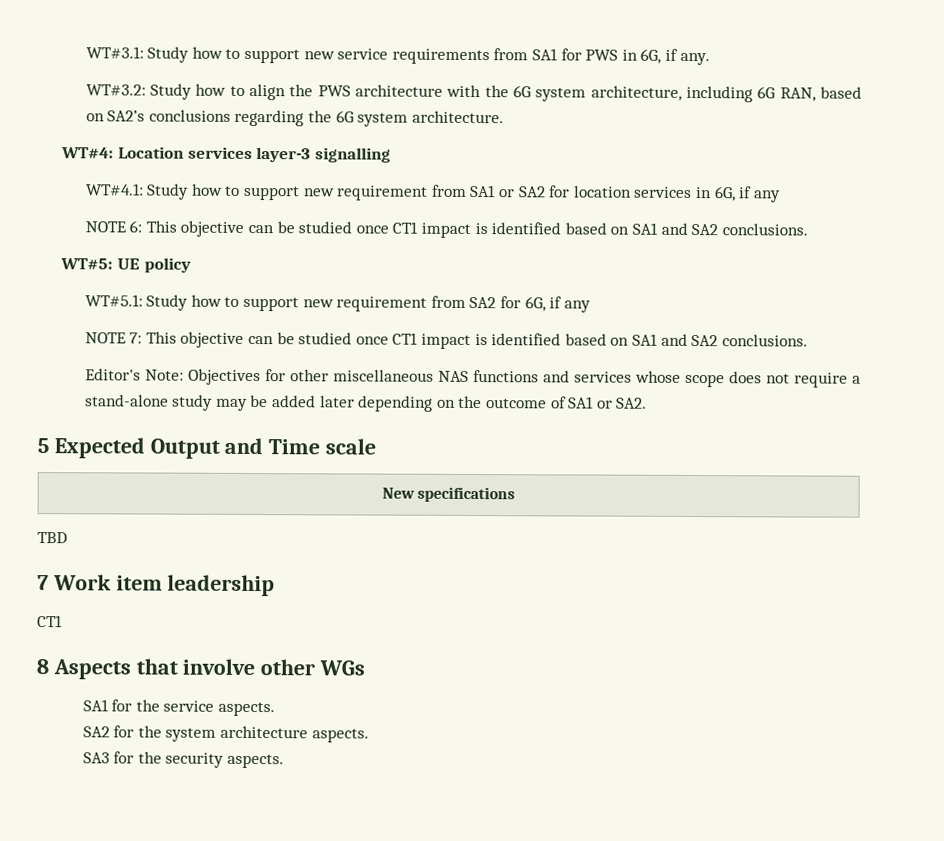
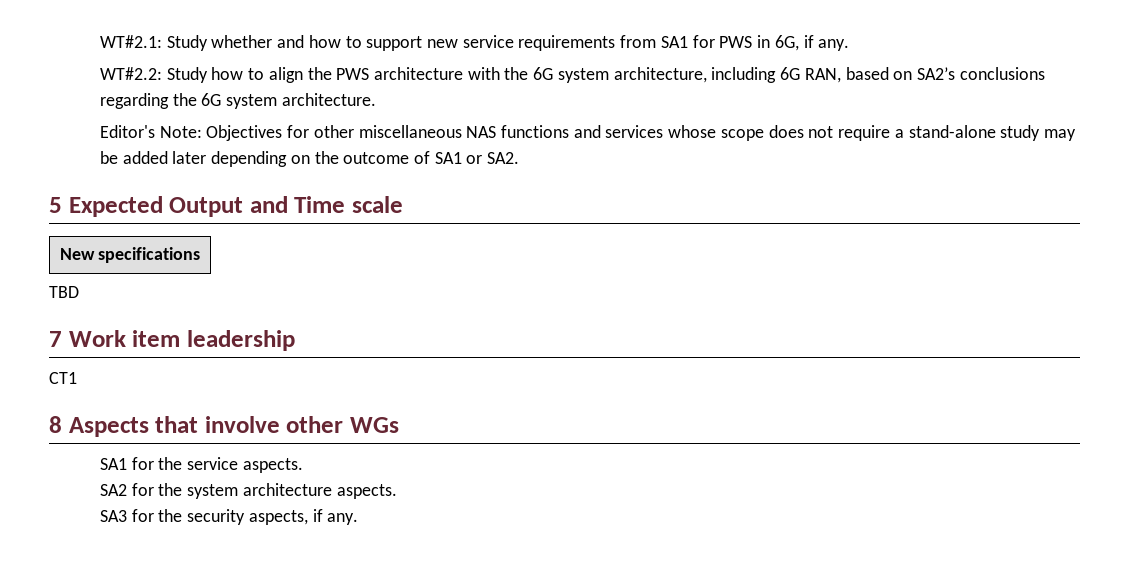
[85,46,190,63] WT#3.1: Study -> [99,35,305,51] WT#2.1: Study whether and
[85,84,146,96] WT#3.2: -> [99,67,162,80] WT#2.2:
[61,146,391,163] [85,183,781,203] [84,220,808,238] [60,257,191,273] [84,294,591,313] [84,331,808,349] // WT#4: Location services layer-3 signalling // WT#4.1: Study how to support new requirement from SA1 or SA2 for location services in 6G, if any // NOTE 6: This objective can be studied once CT1 impact is identified based on SA1 and SA2 conclusions. // WT#5: UE policy // WT#5.1: Study how to support new requirement from SA2 for 6G, if any // NOTE 7: This objective can be studied once CT1 impact is identified based on SA1 and SA2 conclusions. -> (376, 99) none
[227,753,285,769] aspects. -> [248,509,359,525] aspects, if any.

